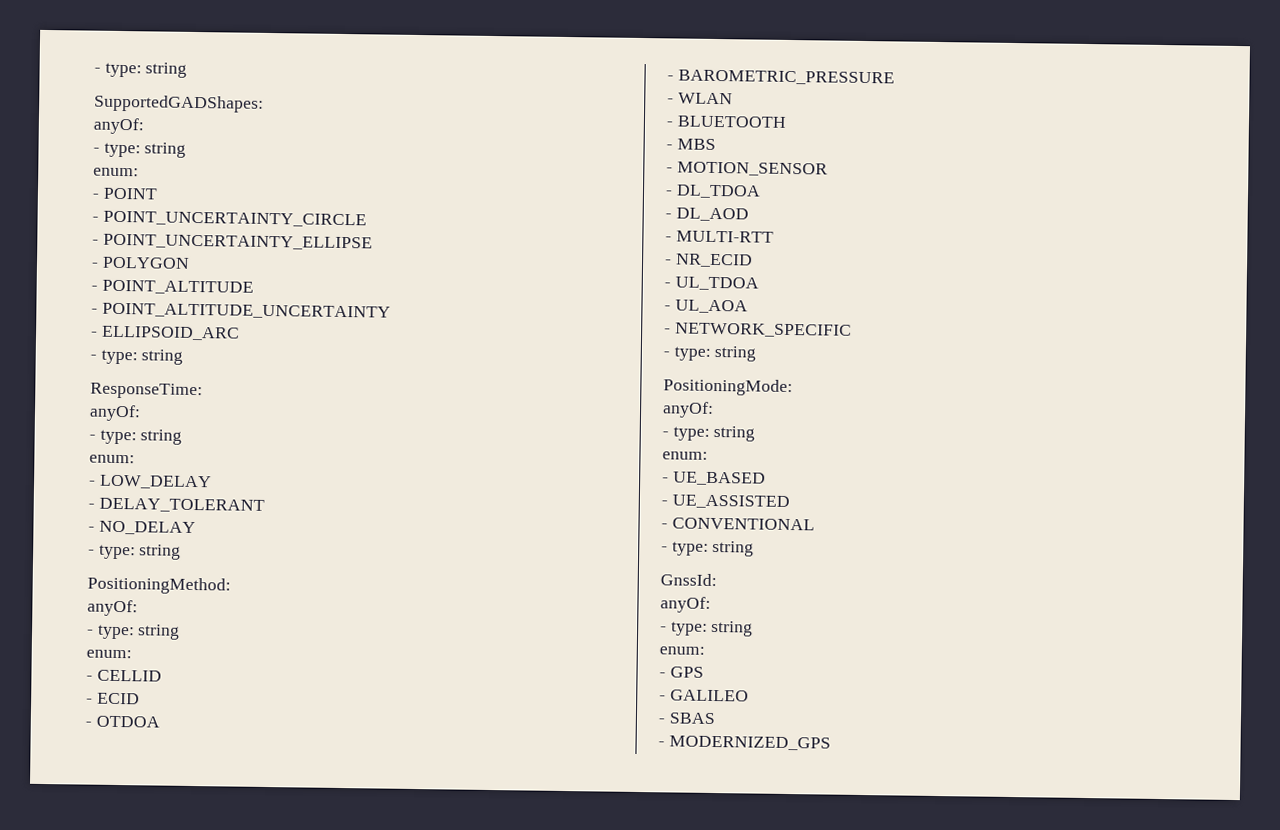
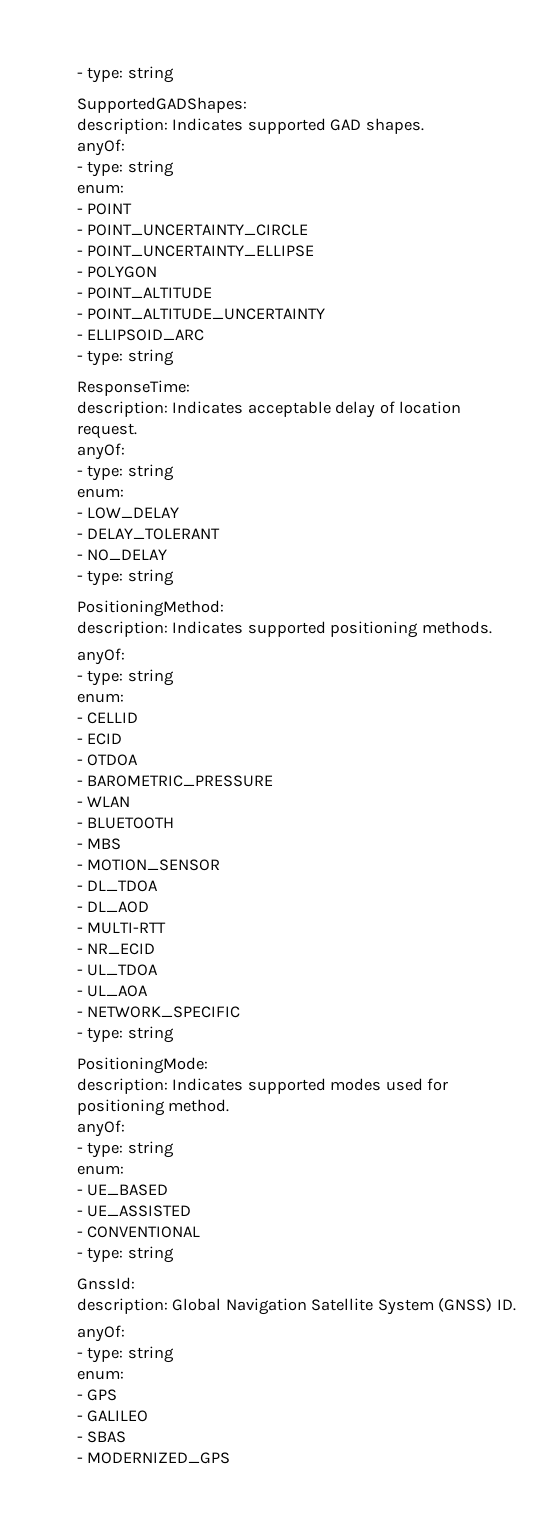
(264, 103) none -> [77,118,424,134] // description: Indicates supported GAD shapes.
(203, 391) none -> [77,401,462,418] [77,423,137,439] // description: Indicates acceptable delay of location request.
(231, 585) none -> [77,621,492,638] // description: Indicates supported positioning methods.
(793, 387) none -> [77,1078,449,1094] [77,1099,230,1116] // description: Indicates supported modes used for positioning method.
(717, 580) none -> [77,1298,516,1315] // description: Global Navigation Satellite System (GNSS) ID.

